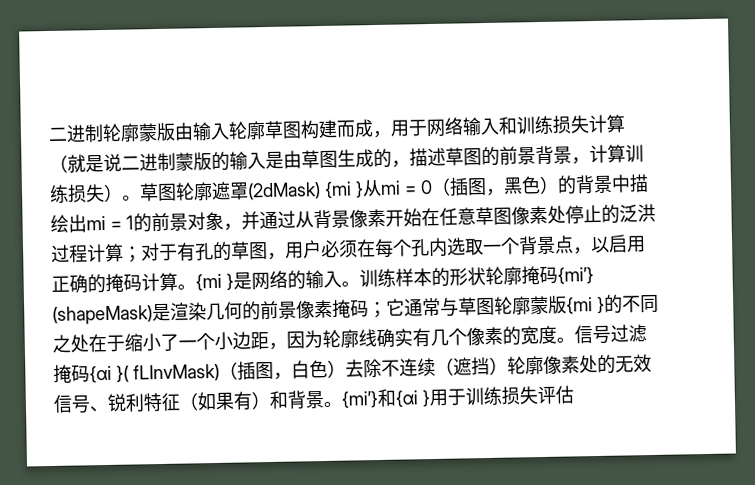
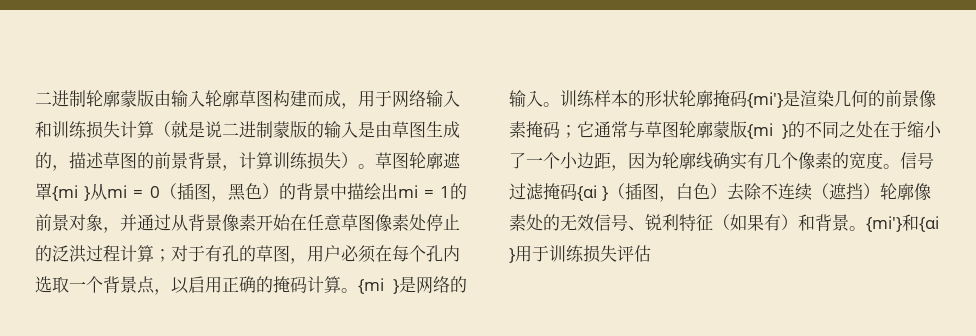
[247,182,321,201] (2dMask) -> (52, 191) none
[52,305,153,325] (shapeMask) -> (783, 100) none
[116,363,220,383] }( fLInvMask) -> [601,186,608,201] }

